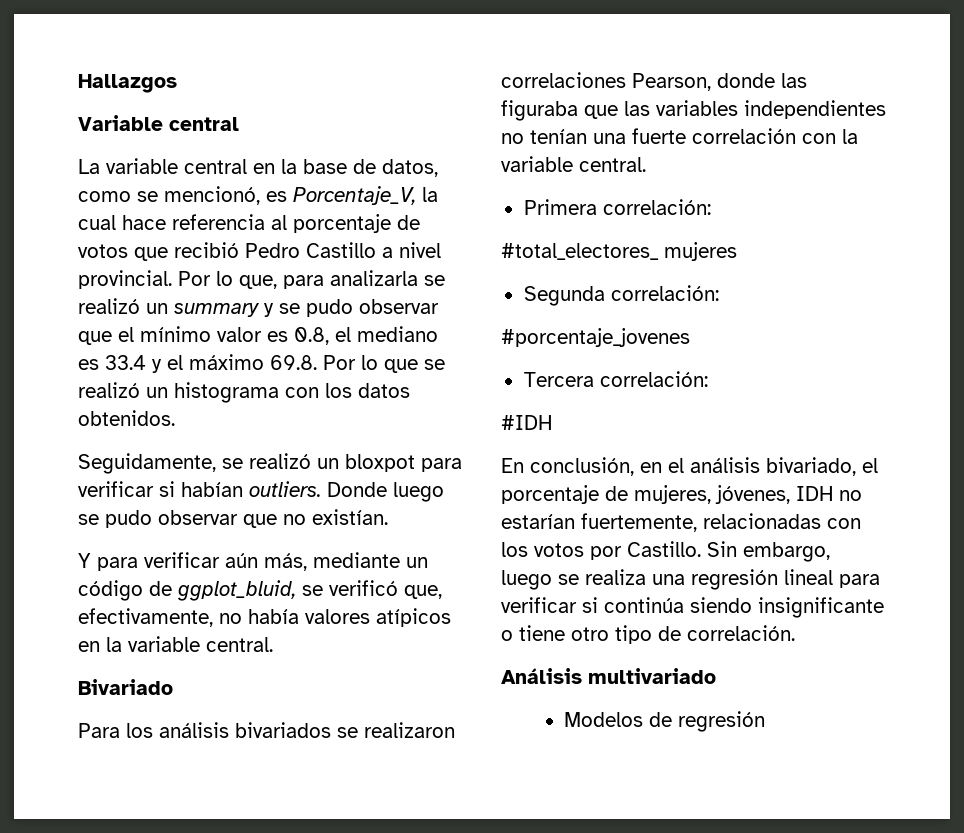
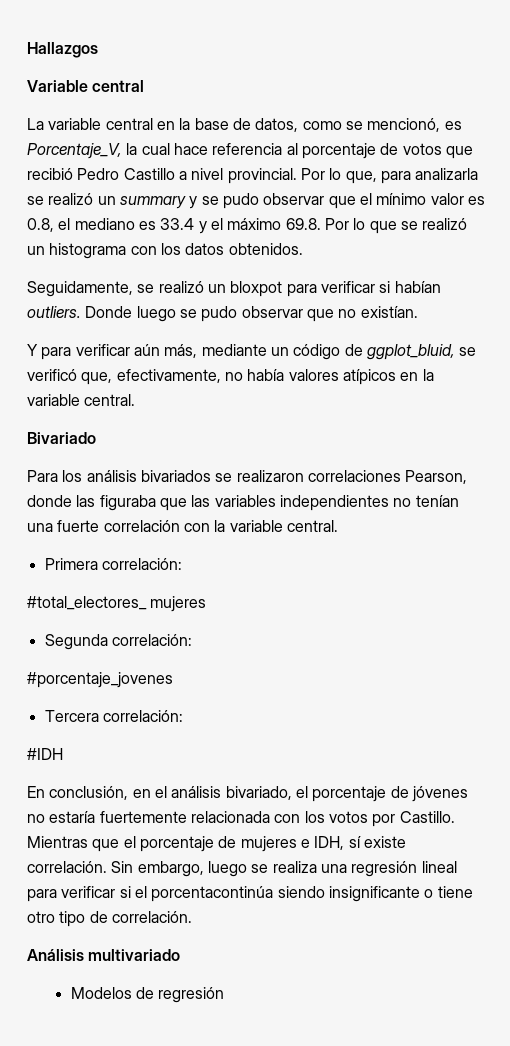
[634,485,862,504] [501,513,821,532] mujeres, jóvenes, IDH no estarían fuertemente, relacionadas -> [411,786,468,802] [27,811,270,823] jóvenes no estaría fuertemente relacionada
(701, 549) none -> [27,836,406,852] [27,861,107,873] Mientras que el porcentaje de mujeres e IDH, sí existe correlación.
[604,597,684,613] continúa -> [134,886,274,902] el porcentacontinúa

